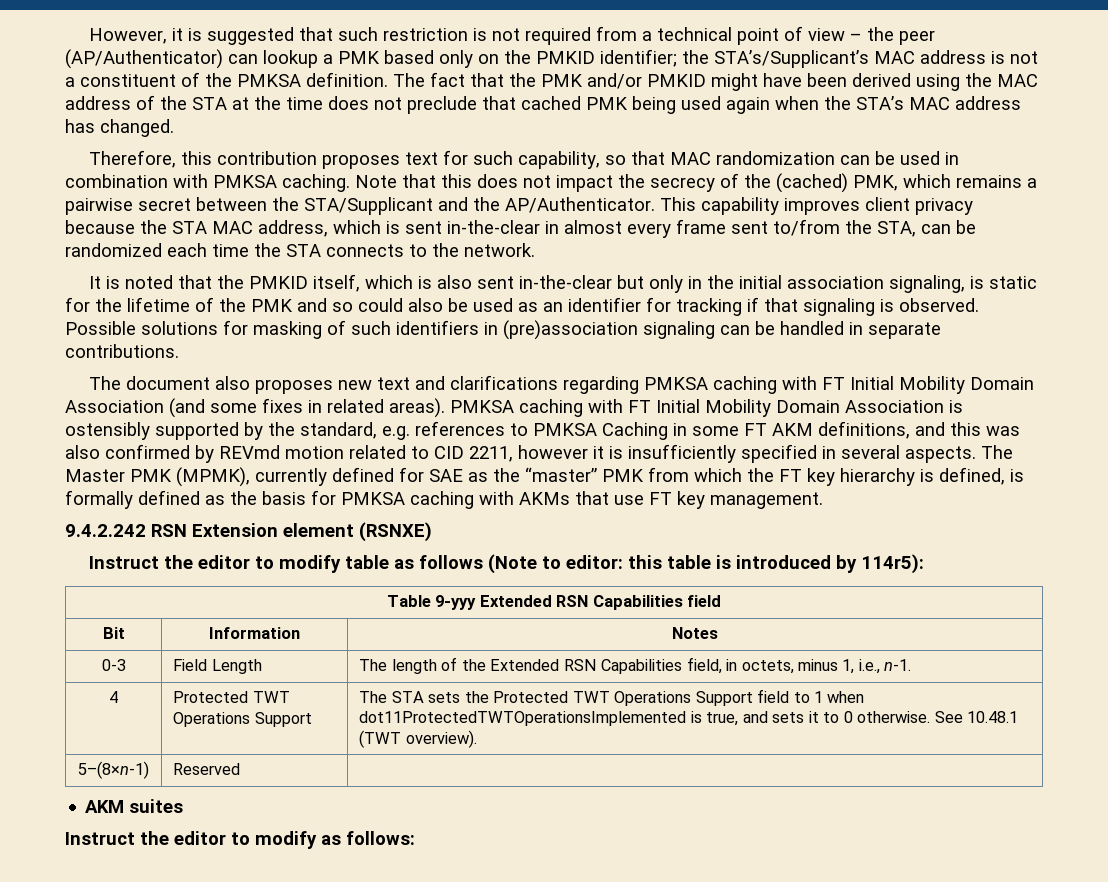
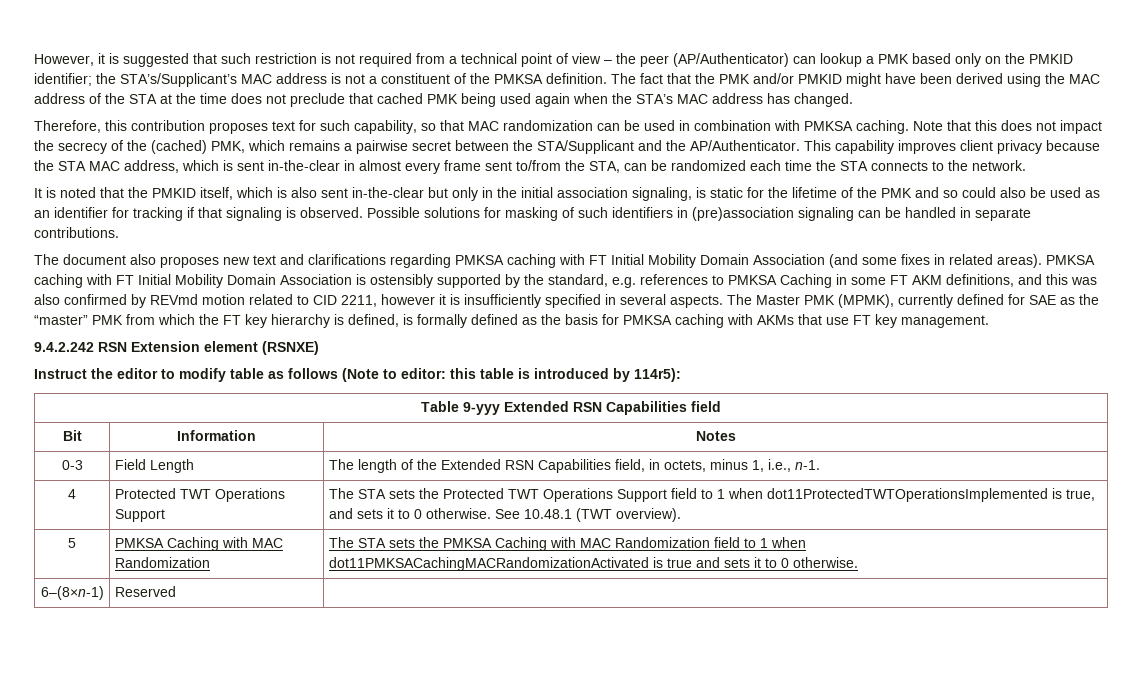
[78,761,149,779] [173,763,241,775] [85,799,184,813] [65,831,415,849] 5–(8×n-1) | Reserved | // AKM suites // Instruct the editor to modify as follows: -> [68,538,76,548] [114,537,283,551] [114,557,210,568] [328,537,806,551] [328,557,858,571] [40,586,104,600] [114,586,176,597] 5 | PMKSA Caching with MAC Randomization | The STA sets the PMKSA Caching with MAC Randomization field to 1 when dot11PMKSACachingMACRandomizationActivated is true and sets it to 0 otherwise. // 6–(8×n-1) | Reserved |

